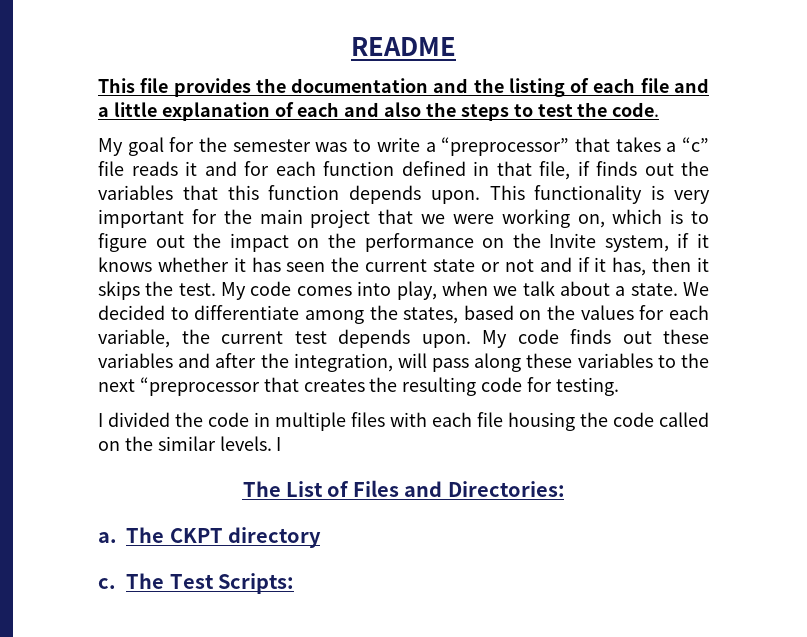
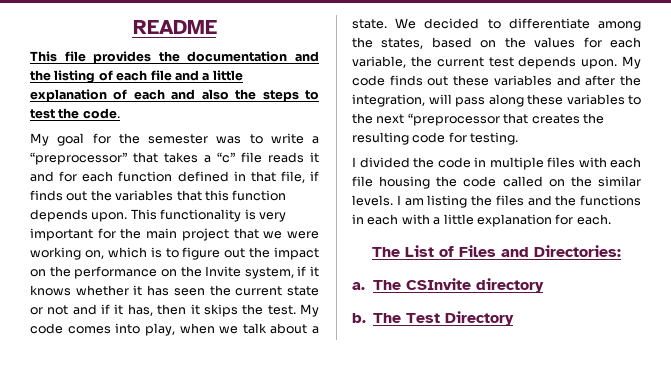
(282, 444) none -> [404,195,641,208] [352,214,611,227] am listing the files and the functions in each with a little explanation for each.
[169,528,223,543] CKPT -> [406,278,472,290] CSInvite
[98,578,116,589] c. -> [352,313,366,323] b.
[217,573,294,594] Scripts: -> [445,311,515,326] Directory

